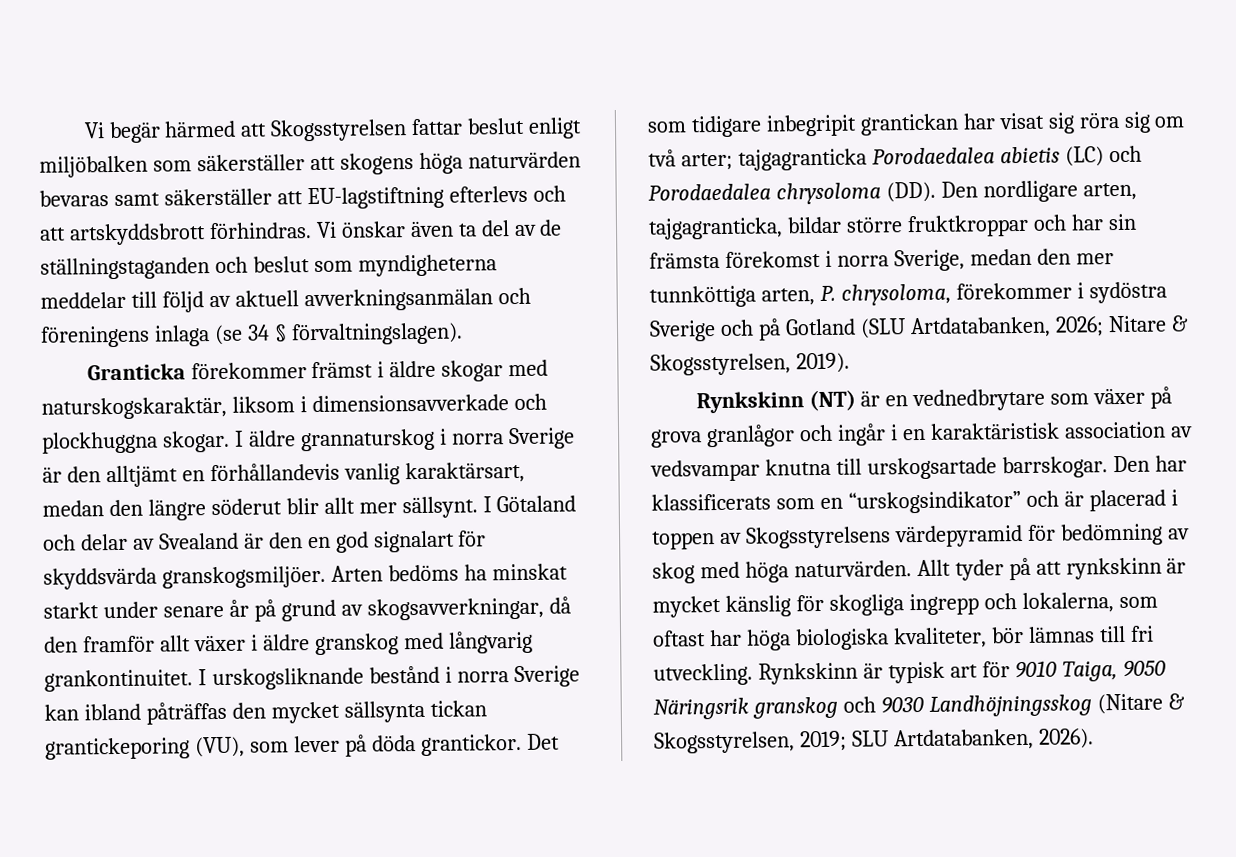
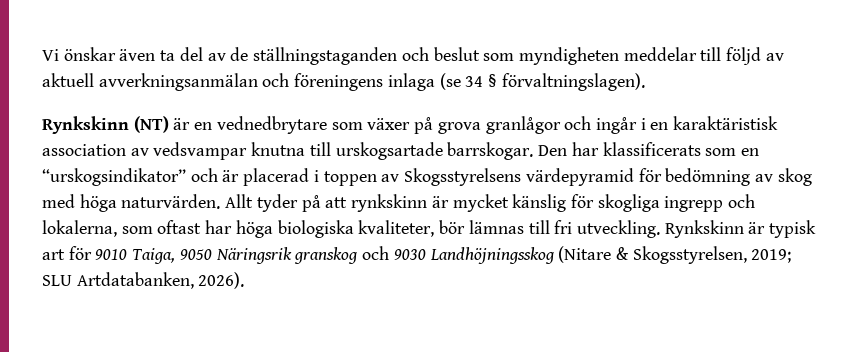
[83,117,583,144] [39,151,581,178] [39,185,566,210] [39,221,337,246] Vi begär härmed att Skogsstyrelsen fattar beslut enligt miljöbalken som säkerställer att skogens höga naturvärden bevaras samt säkerställer att EU-lagstiftning efterlevs och att artskyddsbrott förhindras. Vi -> [42,49,59,61] Vi
[357,254,497,277] myndigheterna -> [518,47,619,65] myndigheten
[86,359,549,382] [41,393,547,420] [42,427,575,454] [42,461,525,488] [42,495,577,521] [43,530,487,553] [43,563,568,590] [43,596,571,622] [44,630,533,656] [44,665,580,692] [44,700,487,725] [45,733,560,760] [647,111,1186,138] [648,145,1142,171] [648,180,1137,205] [648,213,1137,240] [649,248,1114,272] [649,281,1167,308] [649,315,1189,342] [650,352,850,376] // Granticka förekommer främst i äldre skogar med naturskogskaraktär, liksom i dimensionsavverkade och plockhuggna skogar. I äldre grannaturskog i norra Sverige är den alltjämt en förhållandevis vanlig karaktärsart, medan den längre söderut blir allt mer sällsynt. I Götaland och delar av Svealand är den en god signalart för skyddsvärda granskogsmiljöer. Arten bedöms ha minskat starkt under senare år på grund av skogsavverkningar, då den framför allt växer i äldre granskog med långvarig grankontinuitet. I urskogsliknande bestånd i norra Sverige kan ibland påträffas den mycket sällsynta tickan grantickeporing (VU), som lever på döda grantickor. Det som tidigare inbegripit grantickan har visat sig röra sig om två arter; tajgagranticka Porodaedalea abietis (LC) och Porodaedalea chrysoloma (DD). Den nordligare arten, tajgagranticka, bildar större fruktkroppar och har sin främsta förekomst i norra Sverige, medan den mer tunnköttiga arten, P. chrysoloma, förekommer i sydöstra Sverige och på Gotland (SLU Artdatabanken, 2026; Nitare & Skogsstyrelsen, 2019). -> (645, 82) none

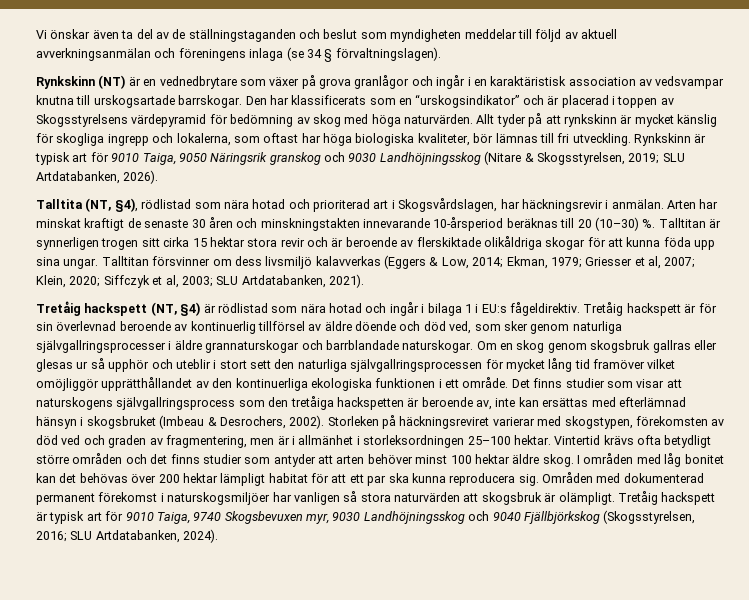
(245, 280) none -> [36,198,719,212] [36,217,721,231] [36,236,716,250] [36,255,696,269] [36,274,364,288] [36,301,717,316] [36,321,622,334] [36,340,717,353] [36,358,676,372] [36,377,682,391] [36,396,686,410] [36,415,725,429] [36,435,712,448] [36,453,724,467] [36,472,704,486] [36,491,716,505] [36,510,696,524] [36,529,219,543] // Talltita (NT, §4), rödlistad som nära hotad och prioriterad art i Skogsvårdslagen, har häckningsrevir i anmälan. Arten har minskat kraftigt de senaste 30 åren och minskningstakten innevarande 10-årsperiod beräknas till 20 (10–30) %. Talltitan är synnerligen trogen sitt cirka 15 hektar stora revir och är beroende av flerskiktade olikåldriga skogar för att kunna föda upp sina ungar. Talltitan försvinner om dess livsmiljö kalavverkas (Eggers & Low, 2014; Ekman, 1979; Griesser et al, 2007; Klein, 2020; Siffczyk et al, 2003; SLU Artdatabanken, 2021). // Tretåig hackspett (NT, §4) är rödlistad som nära hotad och ingår i bilaga 1 i EU:s fågeldirektiv. Tretåig hackspett är för sin överlevnad beroende av kontinuerlig tillförsel av äldre döende och död ved, som sker genom naturliga självgallringsprocesser i äldre grannaturskogar och barrblandade naturskogar. Om en skog genom skogsbruk gallras eller glesas ur så upphör och uteblir i stort sett den naturliga självgallringsprocessen för mycket lång tid framöver vilket omöjliggör upprätthållandet av den kontinuerliga ekologiska funktionen i ett område. Det finns studier som visar att naturskogens självgallringsprocess som den tretåiga hackspetten är beroende av, inte kan ersättas med efterlämnad hänsyn i skogsbruket (Imbeau & Desrochers, 2002). Storleken på häckningsreviret varierar med skogstypen, förekomsten av död ved och graden av fragmentering, men är i allmänhet i storleksordningen 25–100 hektar. Vintertid krävs ofta betydligt större områden och det finns studier som antyder att arten behöver minst 100 hektar äldre skog. I områden med låg bonitet kan det behövas över 200 hektar lämpligt habitat för att ett par ska kunna reproducera sig. Områden med dokumenterad permanent förekomst i naturskogsmiljöer har vanligen så stora naturvärden att skogsbruk är olämpligt. Tretåig hackspett är typisk art för 9010 Taiga, 9740 Skogsbevuxen myr, 9030 Landhöjningsskog och 9040 Fjällbjörkskog (Skogsstyrelsen, 2016; SLU Artdatabanken, 2024).

